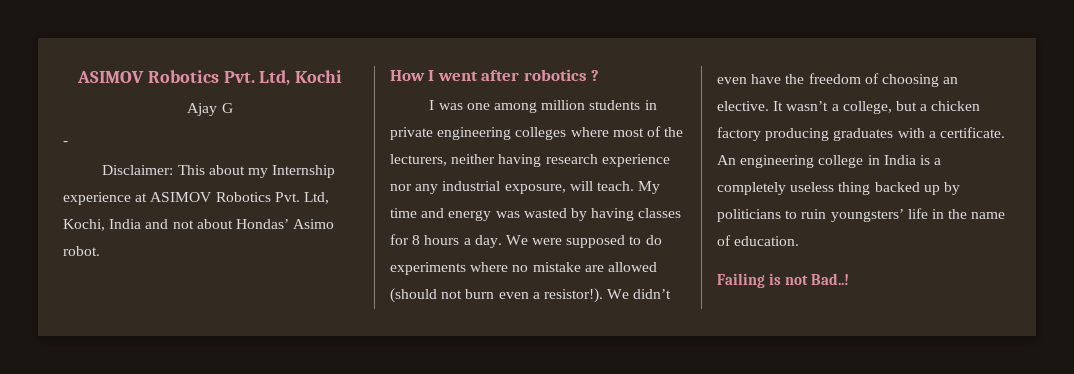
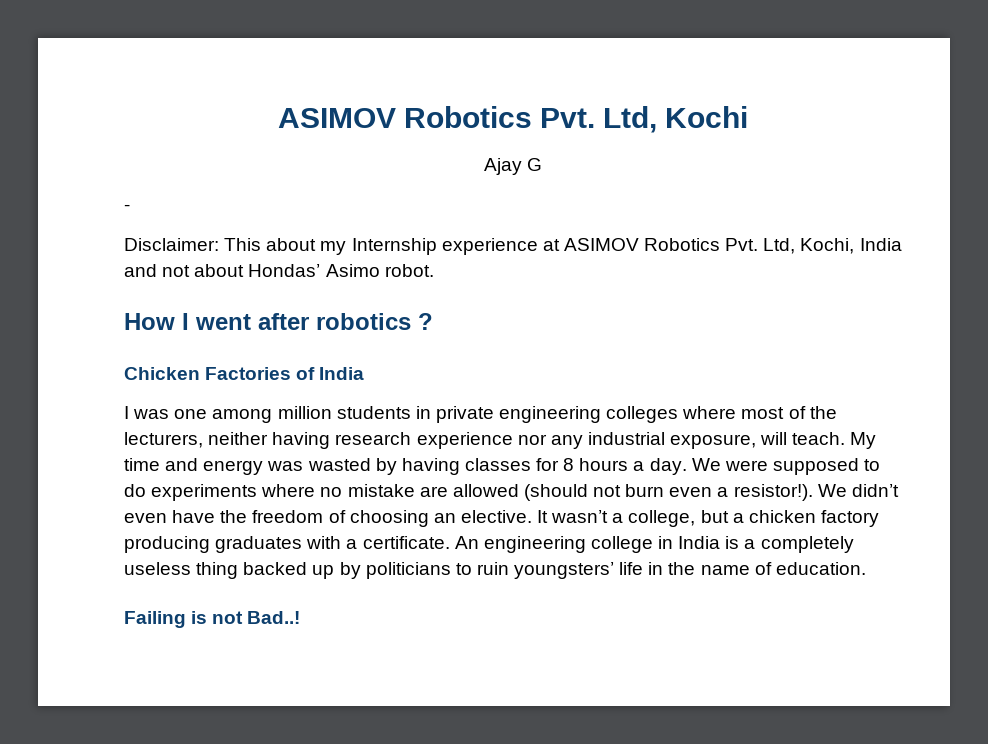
(600, 75) none -> [124,367,365,380] // Chicken Factories of India

